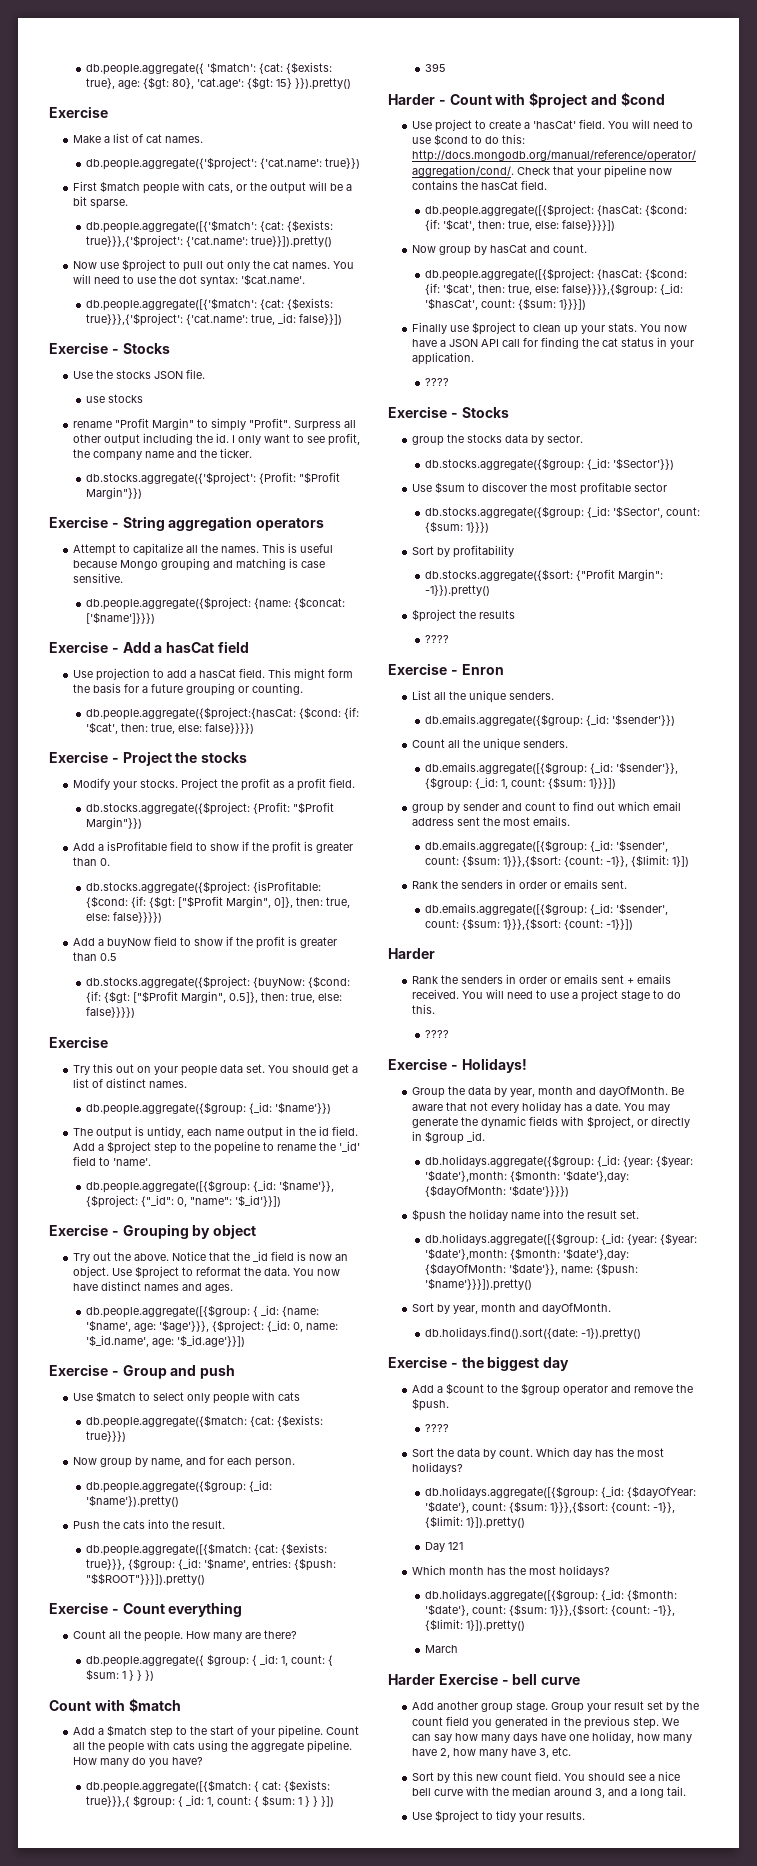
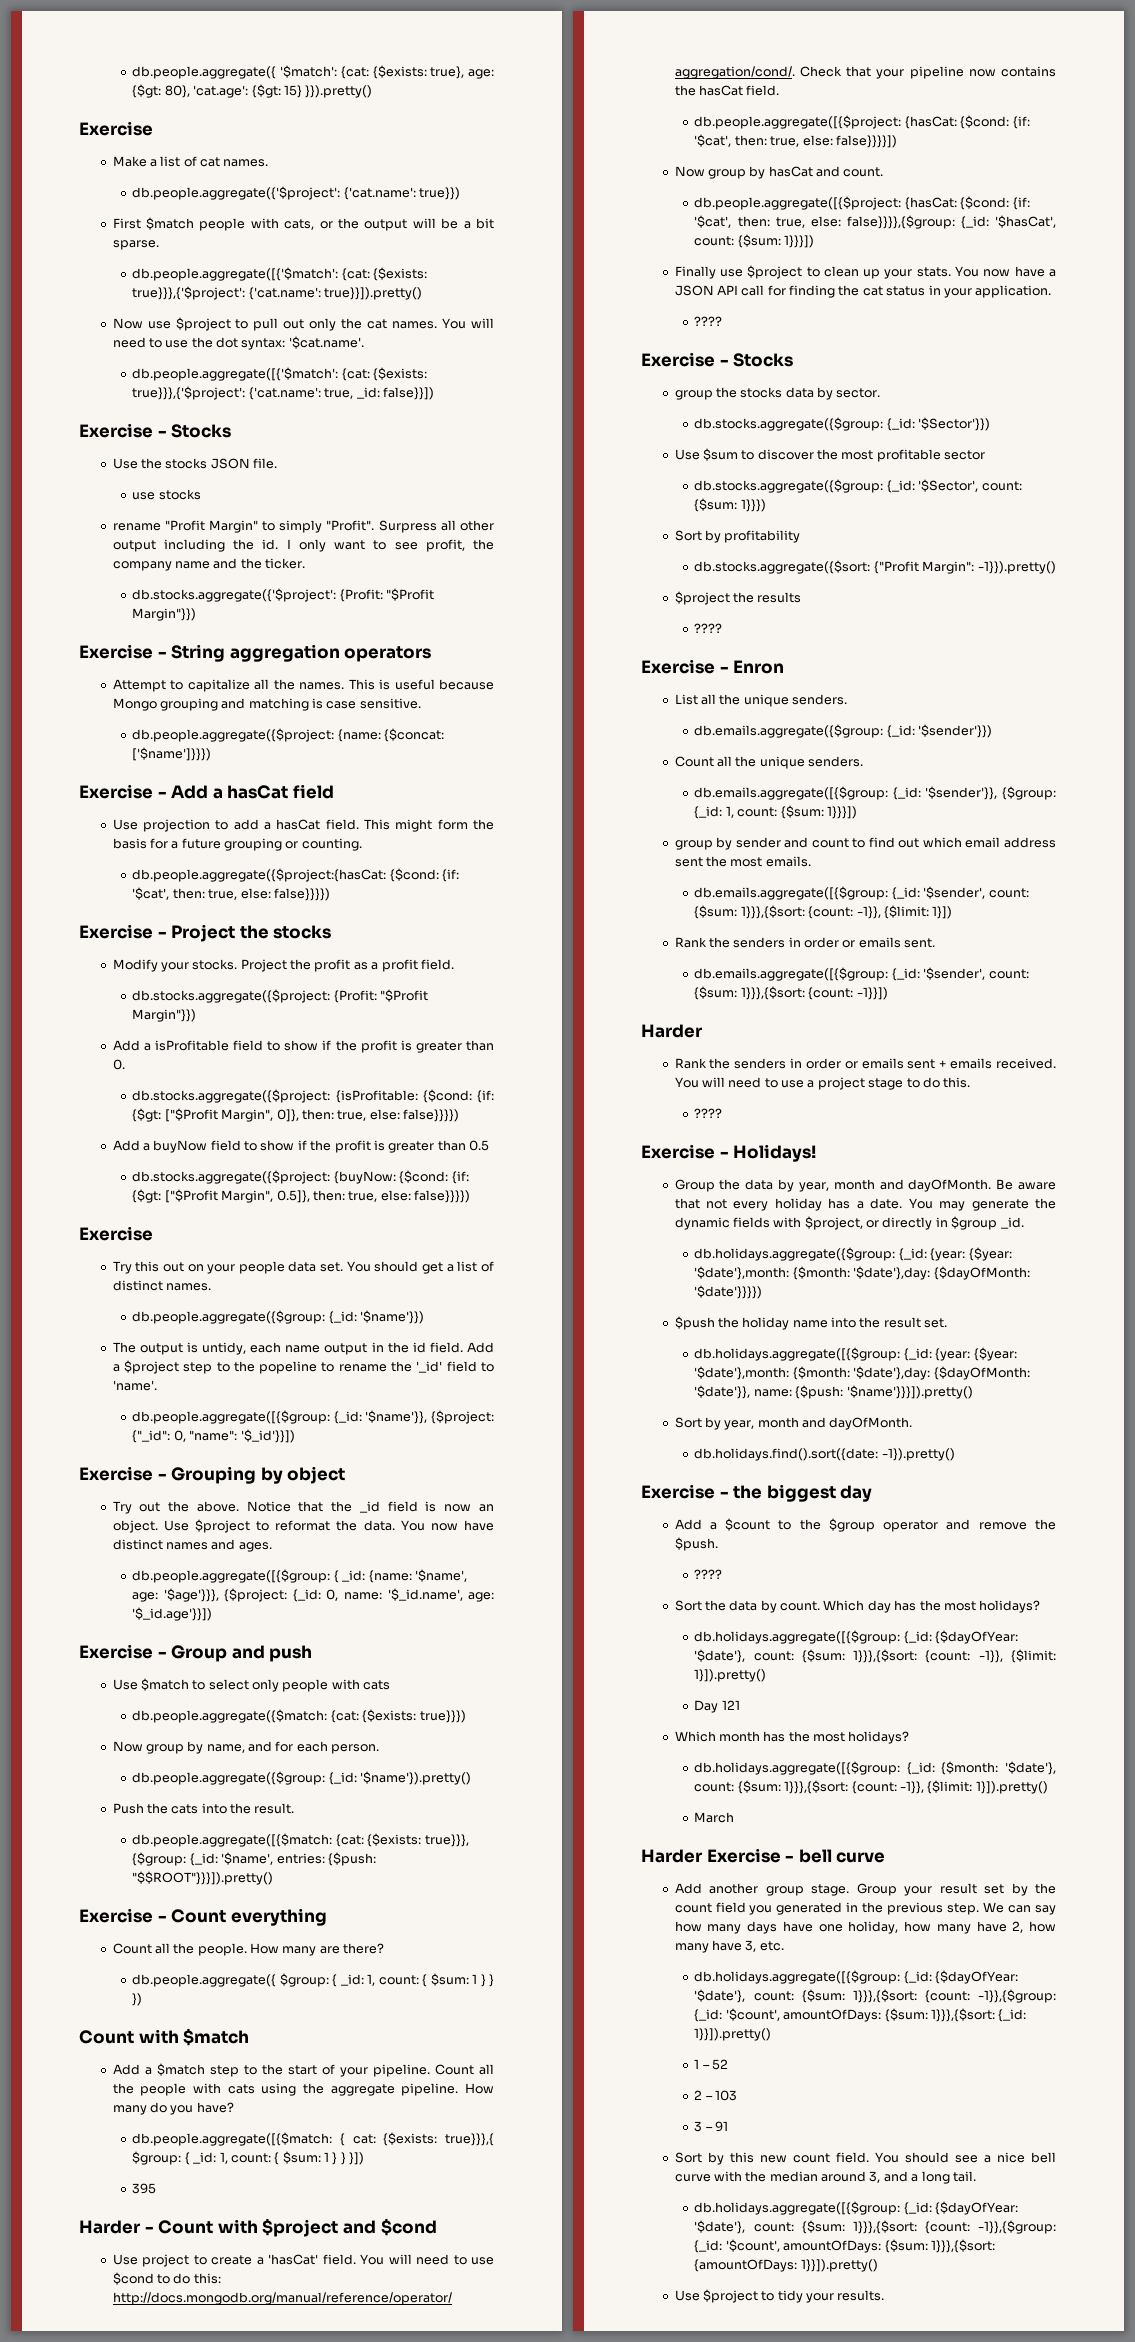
(572, 1751) none -> [694,1970,1019,1984] [694,1989,1056,2003] [694,2008,1027,2022] [694,2028,772,2041] [694,2059,729,2070] [694,2090,738,2101] [694,2121,729,2132] // db.holidays.aggregate([{$group: {_id: {$dayOfYear: '$date'}, count: {$sum: 1}}},{$sort: {count: -1}},{$group: {_id: '$count', amountOfDays: {$sum: 1}}},{$sort: {_id: 1}}]).pretty() // 1 – 52 // 2 – 103 // 3 – 91
(687, 1791) none -> [694,2201,1019,2215] [694,2220,1056,2234] [694,2239,995,2253] [694,2259,878,2272] // db.holidays.aggregate([{$group: {_id: {$dayOfYear: '$date'}, count: {$sum: 1}}},{$sort: {count: -1}},{$group: {_id: '$count', amountOfDays: {$sum: 1}}},{$sort: {amountOfDays: 1}}]).pretty()

